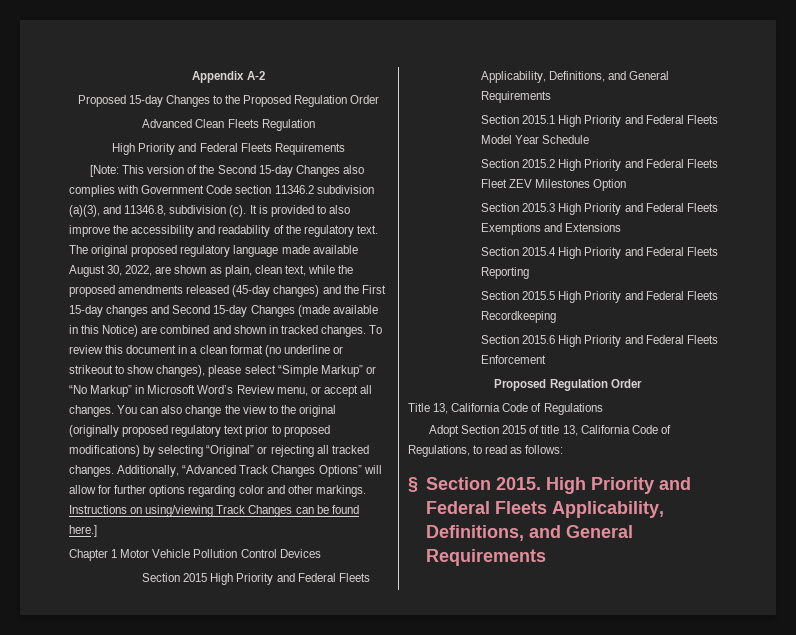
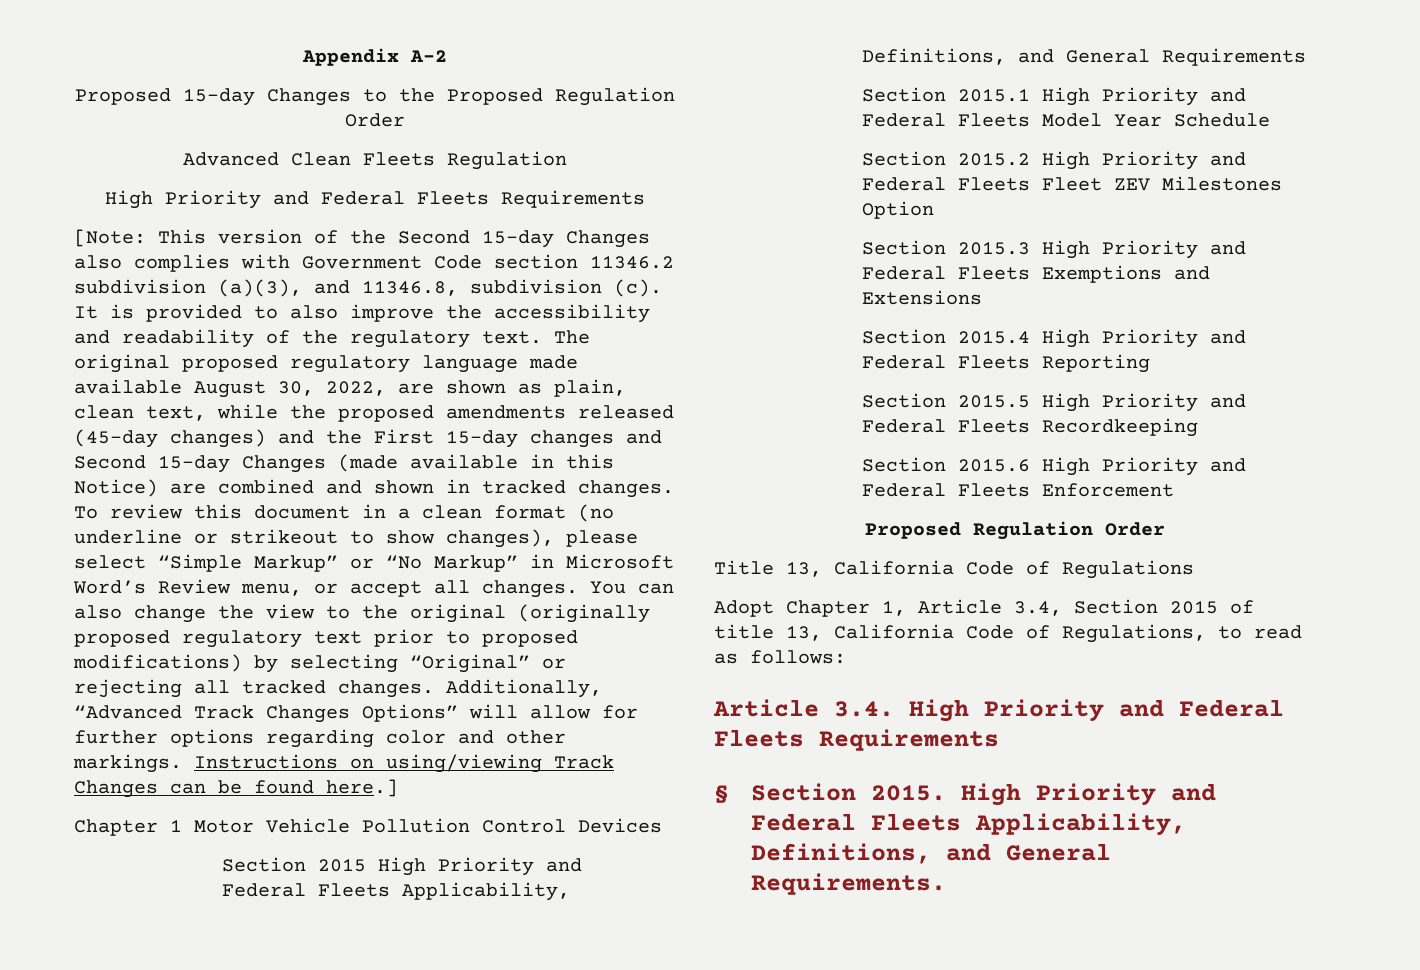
(460, 431) none -> [786,599,1062,617] Chapter 1, Article 3.4,
(564, 449) none -> [713,699,1284,722] [714,729,999,751] // Article 3.4. High Priority and Federal Fleets Requirements
[426,549,547,566] Requirements -> [750,873,946,895] Requirements.

